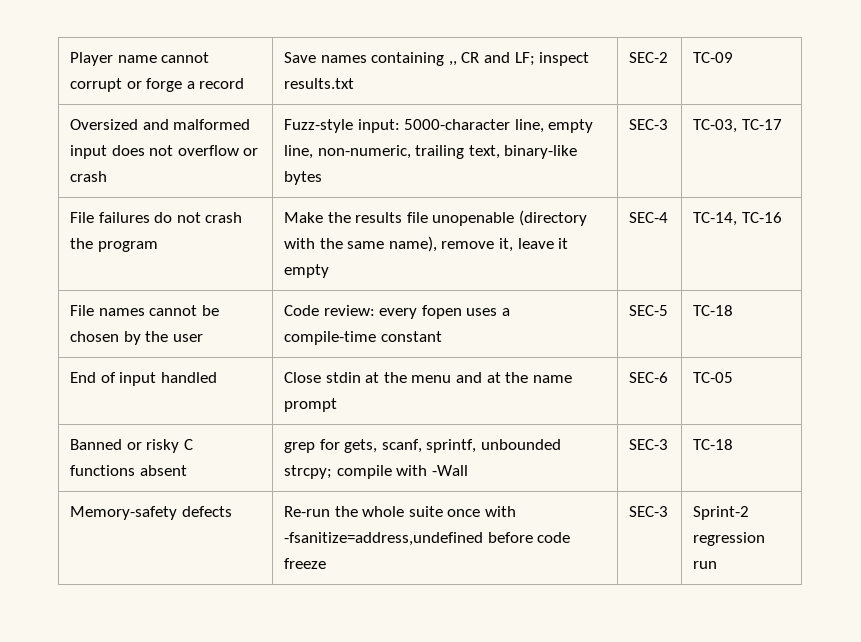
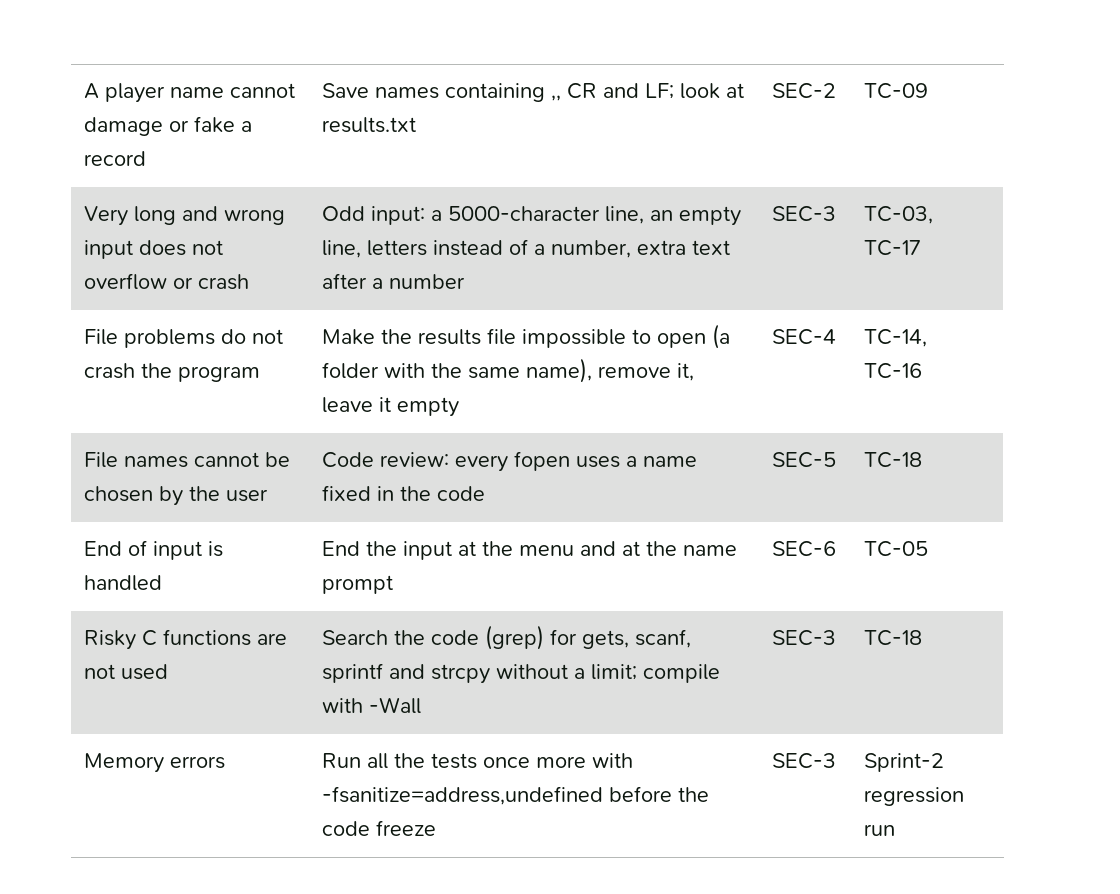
[69,52,210,66] [69,78,183,92] Player name cannot corrupt or forge -> [84,83,296,103] [84,116,236,136] A player name cannot damage or fake
[539,52,590,66] inspect -> [680,83,745,99] look at
[69,119,251,130] Oversized and malformed -> [84,206,286,226] Very long and wrong
[283,119,400,133] Fuzz-style input: -> [322,206,443,225] Odd input: a
(544, 126) none -> [650,210,674,221] an
[317,145,578,159] [283,171,322,185] non-numeric, trailing text, binary-like bytes -> [367,239,731,258] [322,273,466,289] letters instead of a number, extra text after a number
[98,212,150,223] failures -> [124,329,216,348] problems
[432,210,587,226] unopenable (directory -> [522,324,731,349] [322,362,380,379] impossible to open (a folder
[283,331,442,345] compile-time constant -> [643,456,698,467] [322,485,486,501] name fixed in the code
(157, 379) none -> [208,541,224,557] is
[283,372,361,383] Close stdin -> [322,541,453,560] End the input
[69,439,193,453] [69,465,187,476] [283,439,561,453] [283,465,332,479] Banned or risky C functions absent | grep for gets, scanf, sprintf, unbounded strcpy; -> [84,629,288,650] [84,664,169,680] [322,625,692,650] [322,663,638,684] Risky C functions are not used | Search the code (grep) for gets, scanf, sprintf and strcpy without a limit;
[69,506,232,520] [283,506,481,517] Memory-safety defects | Re-run the whole suite once -> [84,753,226,773] [322,753,587,769] Memory errors | Run all the tests once more
(533, 537) none -> [678,787,710,802] the

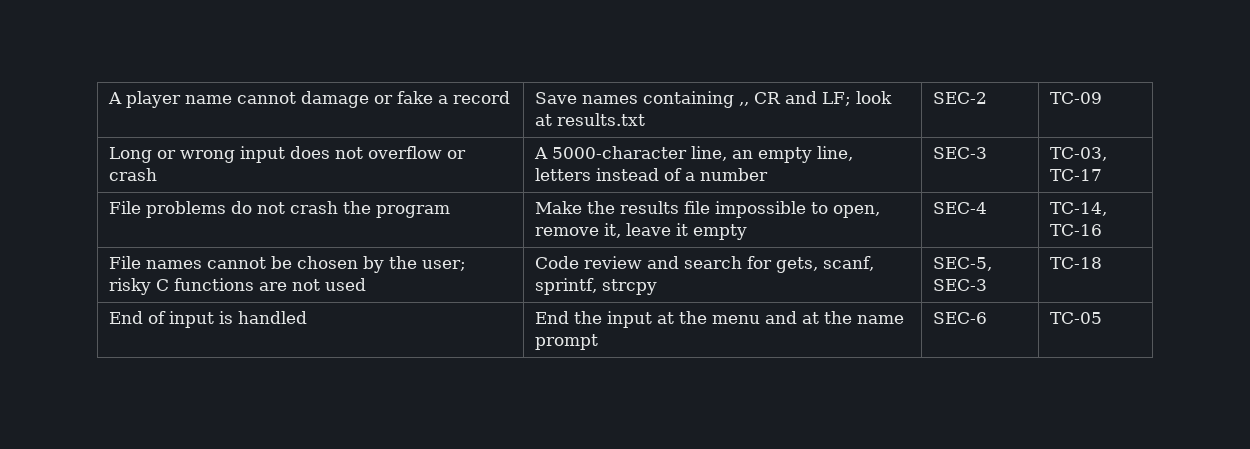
[84,206,219,226] Very long and -> [109,147,177,163] Long or
[322,206,443,225] Odd input: a -> [534,147,549,159] A
[551,240,731,258] [322,273,384,289] number, extra text after a -> (696, 176) none
[657,324,731,349] [322,358,593,383] open (a folder with the same name), -> [833,205,881,218] open,
[226,489,269,502] [322,451,698,472] [322,485,486,501] [772,452,837,468] user | Code review: every fopen uses a name fixed in the code | SEC-5 -> [422,260,467,271] [109,278,367,295] [535,256,875,273] [535,278,658,295] [933,257,993,271] [933,279,988,291] user; risky C functions are not used | Code review and search for gets, scanf, sprintf, strcpy | SEC-5, SEC-3
[84,629,288,650] [84,664,169,680] [322,625,692,650] [322,663,721,684] [322,697,422,714] [772,630,837,646] [864,630,923,646] [84,753,226,773] [322,753,634,769] [322,786,710,805] [322,820,437,836] [772,753,837,769] [864,753,945,772] [864,787,965,806] [864,824,896,836] // Risky C functions are not used | Search the code (grep) for gets, scanf, sprintf and strcpy without a limit; compile with -Wall | SEC-3 | TC-18 // Memory errors | Run all the tests once more with -fsanitize=address,undefined before the code freeze | SEC-3 | Sprint-2 regression run -> (1103, 318) none

